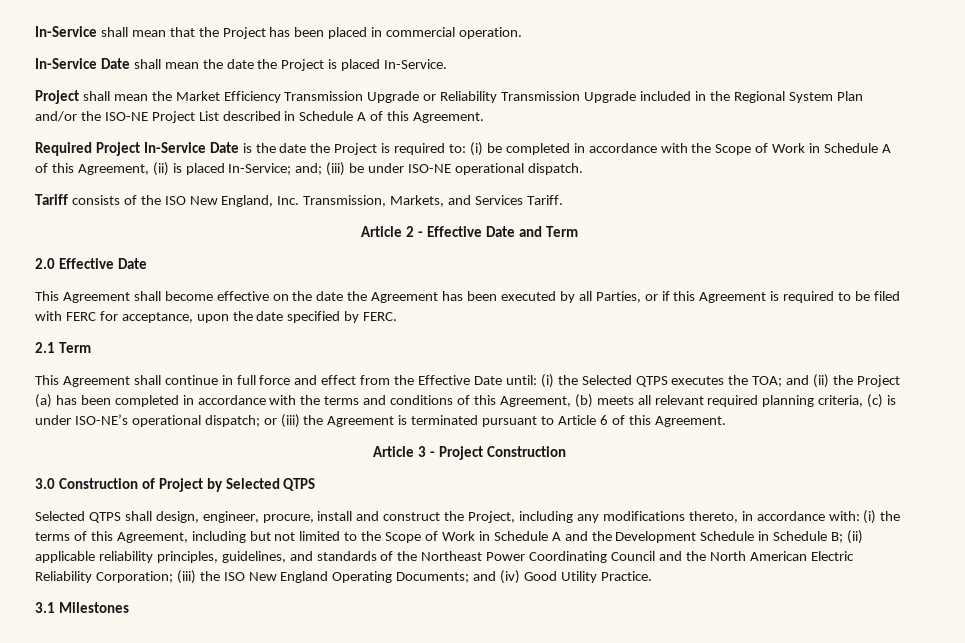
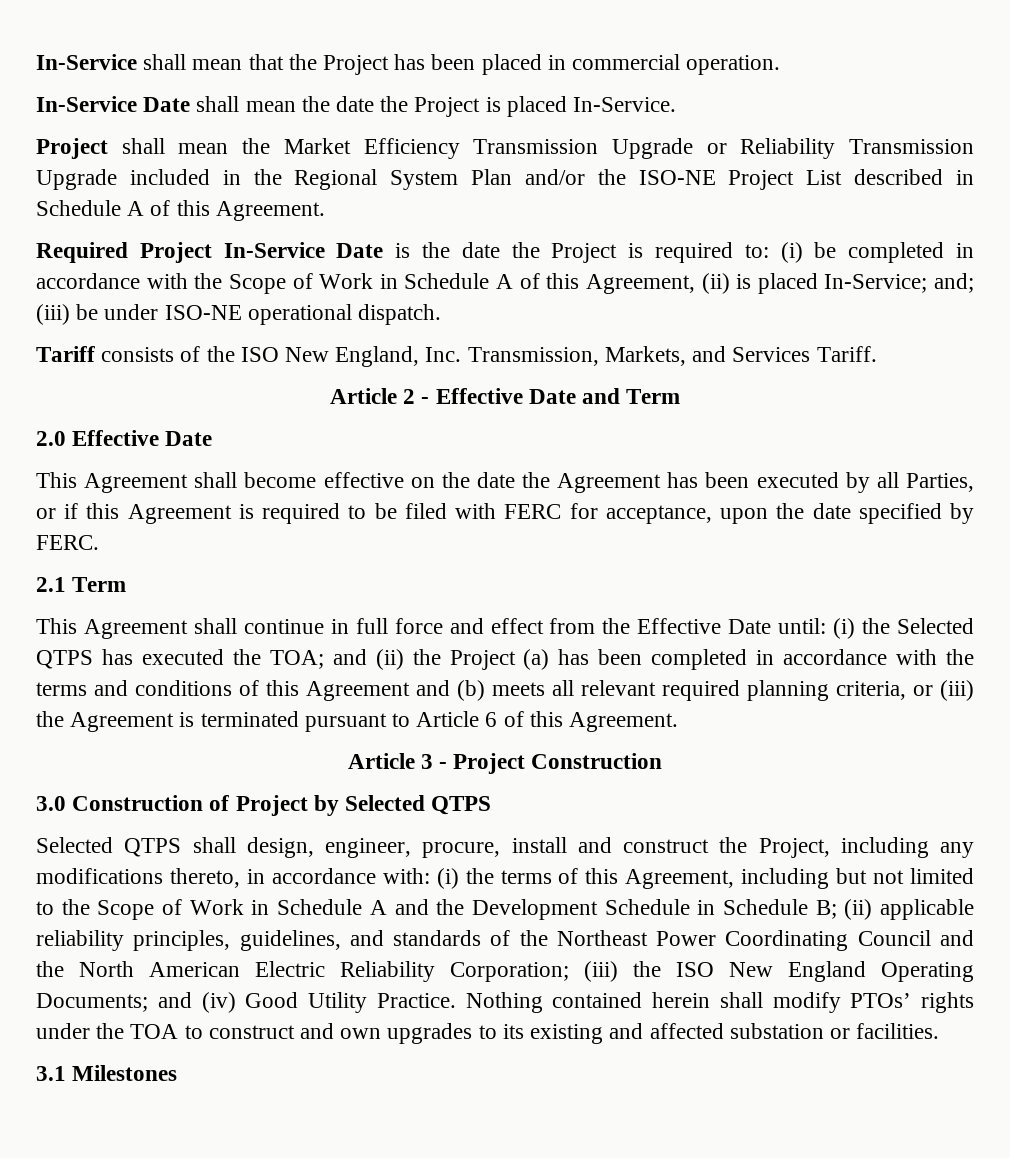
[671,376,725,385] executes -> [101,649,224,665] has executed
[499,396,571,407] Agreement, -> [306,680,450,701] Agreement and
[867,394,897,408] [35,414,260,427] (c) is under ISO-NE’s operational dispatch; -> (906, 690) none
(652, 576) none -> [465,992,974,1013] [36,1023,940,1044] Nothing contained herein shall modify PTOs’ rights under the TOA to construct and own upgrades to its existing and affected substation or facilities.

